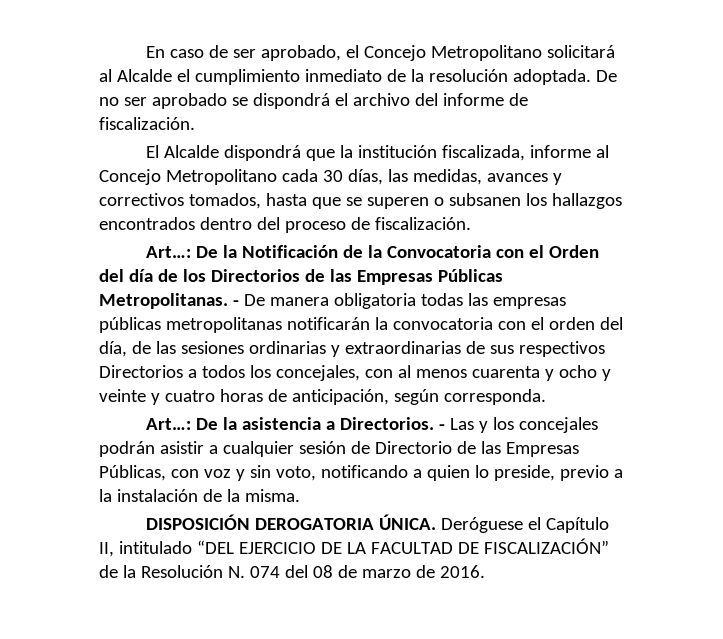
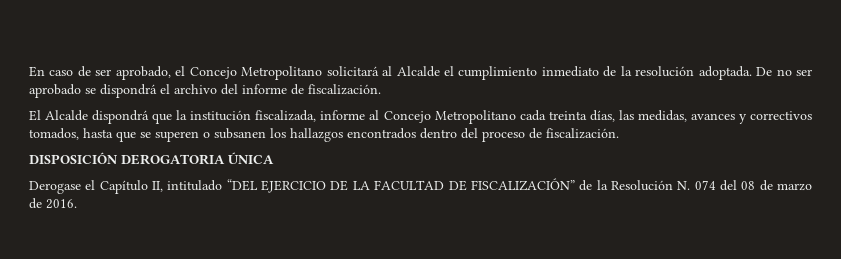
[322,170,343,182] 30 -> [548,111,587,120] treinta
[145,245,599,258] [99,269,503,285] [99,293,566,309] [99,317,623,333] [99,341,605,357] [99,365,611,381] [99,389,546,405] [145,417,598,433] [99,441,579,457] [99,465,623,481] [99,489,300,502] // Art…: De la Notificación de la Convocatoria con el Orden del día de los Directorios de las Empresas Públicas Metropolitanas. - De manera obligatoria todas las empresas públicas metropolitanas notificarán la convocatoria con el orden del día, de las sesiones ordinarias y extraordinarias de sus respectivos Directorios a todos los concejales, con al menos cuarenta y ocho y veinte y cuatro horas de anticipación, según corresponda. // Art…: De la asistencia a Directorios. - Las y los concejales podrán asistir a cualquier sesión de Directorio de las Empresas Públicas, con voz y sin voto, notificando a quien lo preside, previo a la instalación de la misma. -> (619, 133) none
[378,514,523,533] ÚNICA. Deróguese -> [228,152,274,164] [29,181,81,194] ÚNICA // Derogase

